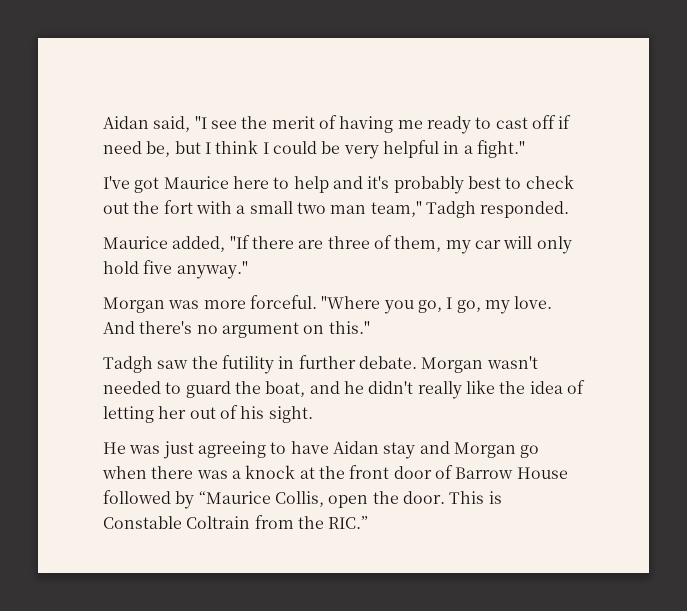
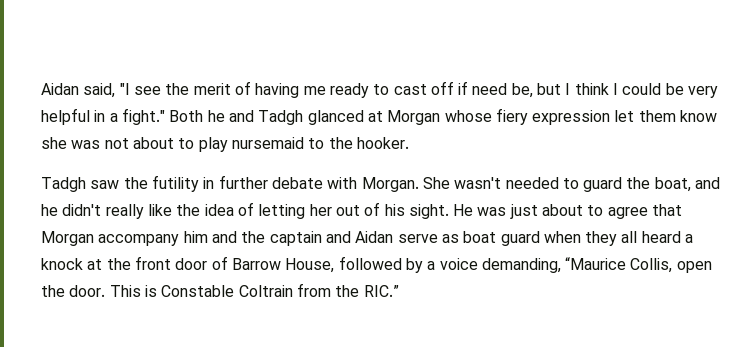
[103,175,574,194] [103,200,570,218] [103,235,572,254] [103,260,248,279] [103,295,553,314] [103,321,370,338] // I've got Maurice here to help and it's probably best to check out the fort with a small two man team," Tadgh responded. // Maurice added, "If there are three of them, my car will only hold five anyway." // Morgan was more forceful. "Where you go, I go, my love. And there's no argument on this." -> [169,108,718,125] [41,137,409,152] Both he and Tadgh glanced at Morgan whose fiery expression let them know she was not about to play nursemaid to the hooker.
[358,356,484,373] debate. Morgan -> [271,177,450,192] debate with Morgan. She
(313, 414) // -> (449, 211) none
[197,441,540,459] [102,466,228,479] agreeing to have Aidan stay and Morgan go when there was -> [542,204,683,219] [41,231,681,246] about to agree that Morgan accompany him and the captain and Aidan serve as boat guard when they all heard
[516,467,568,479] House -> [285,258,335,273] House,
(195, 500) none -> [427,258,561,273] a voice demanding,

